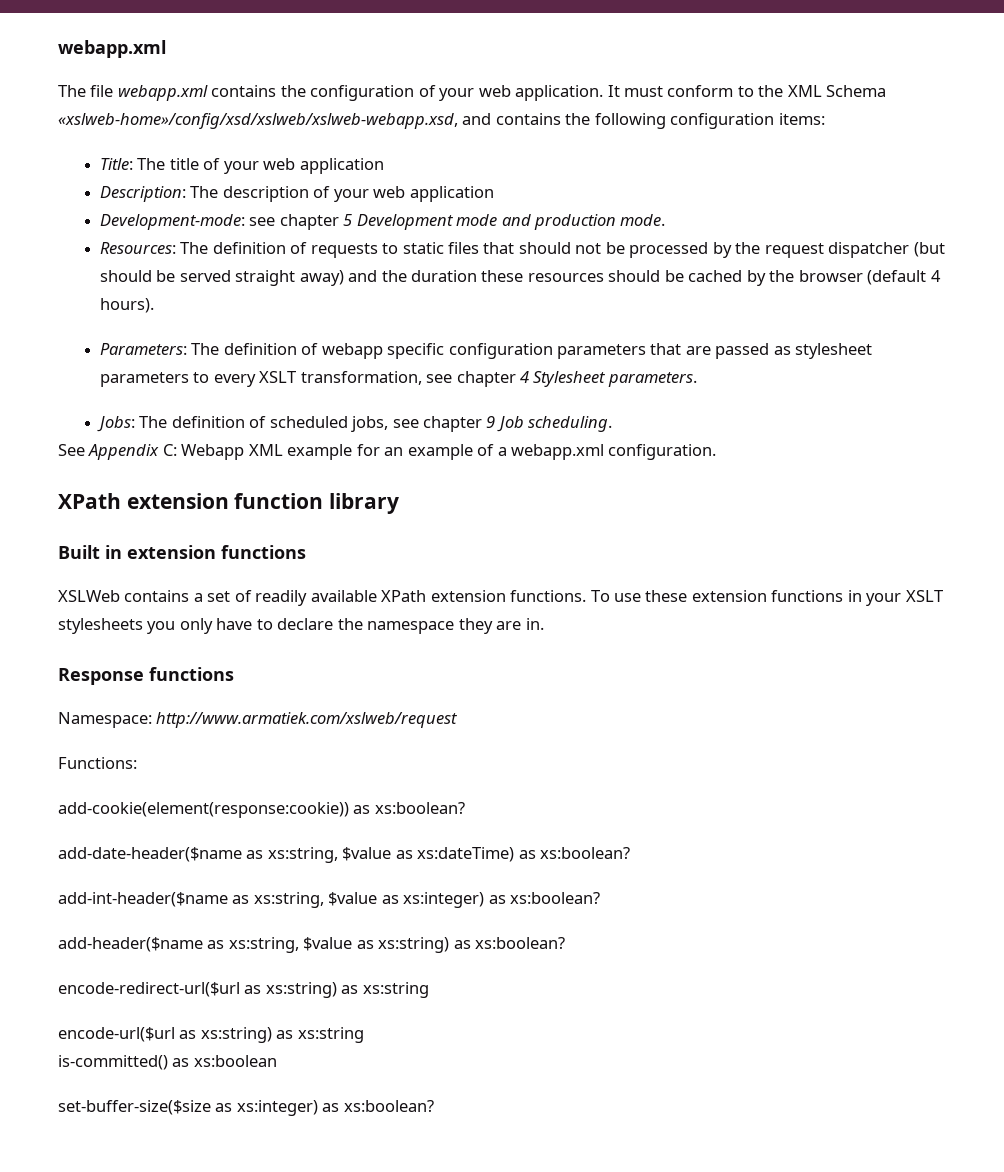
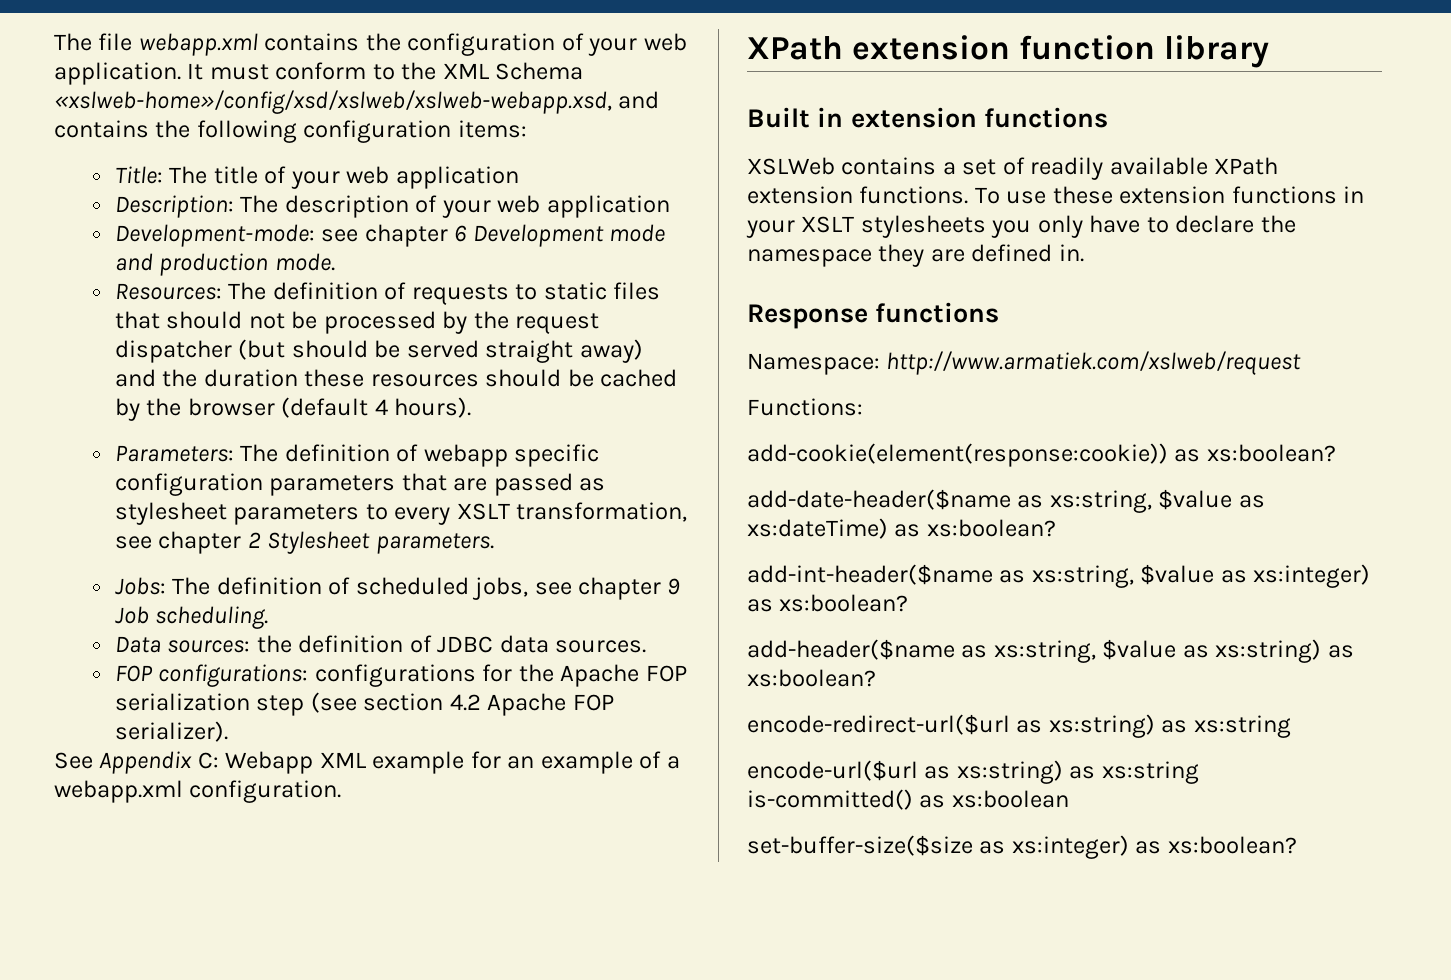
[58,40,166,58] webapp.xml // -> (54, 42) none
[343,214,353,226] 5 -> [454,225,468,242] 6
[519,371,529,383] 4 -> [247,532,261,548] 2
(613, 424) none -> [114,635,646,653] [114,664,687,687] [114,692,614,716] [114,721,228,742] // Data sources: the definition of JDBC data sources. // FOP configurations: configurations for the Apache FOP serialization step (see section 4.2 Apache FOP serializer).
(522, 625) none -> [971,244,1053,262] defined

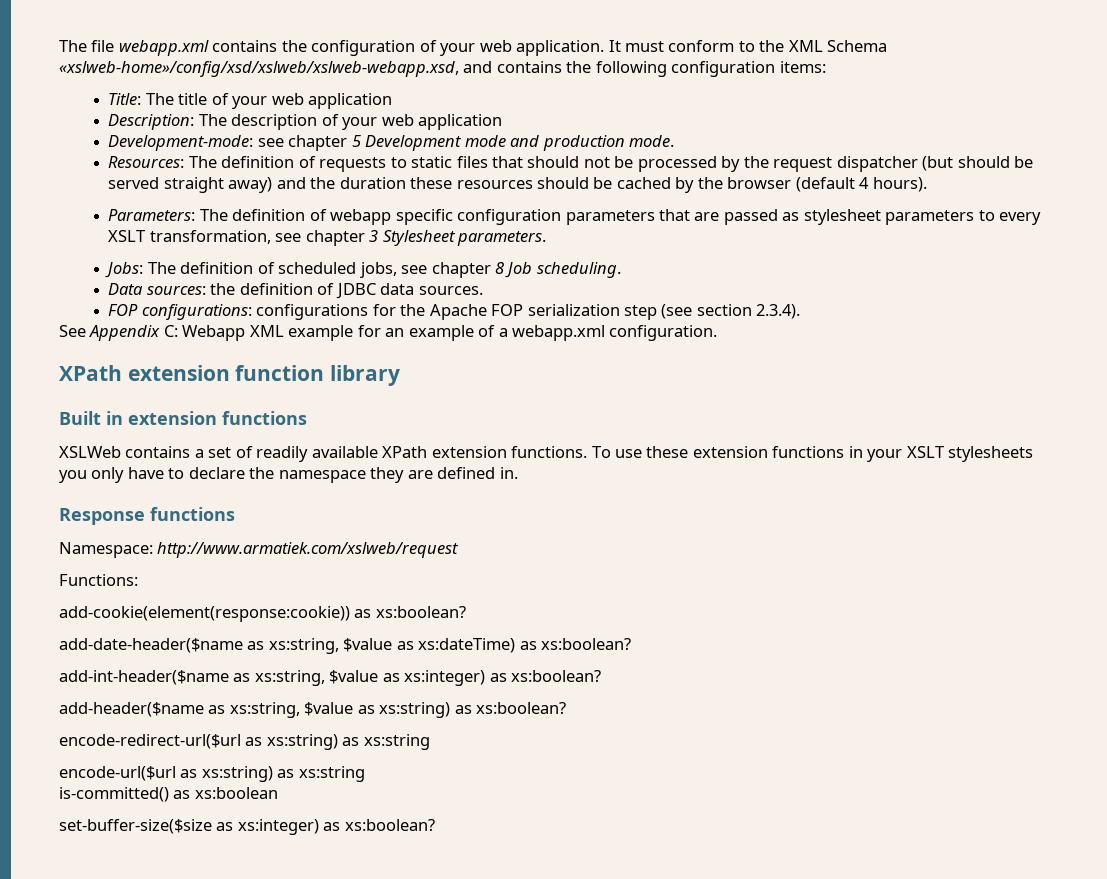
[454,225,468,242] 6 -> [351,135,361,147] 5
[247,532,261,548] 2 -> [369,230,379,242] 3
[667,578,681,595] 9 -> [495,262,505,274] 8
[449,693,614,716] [114,721,228,742] 4.2 Apache FOP serializer). -> [756,304,801,319] 2.3.4).

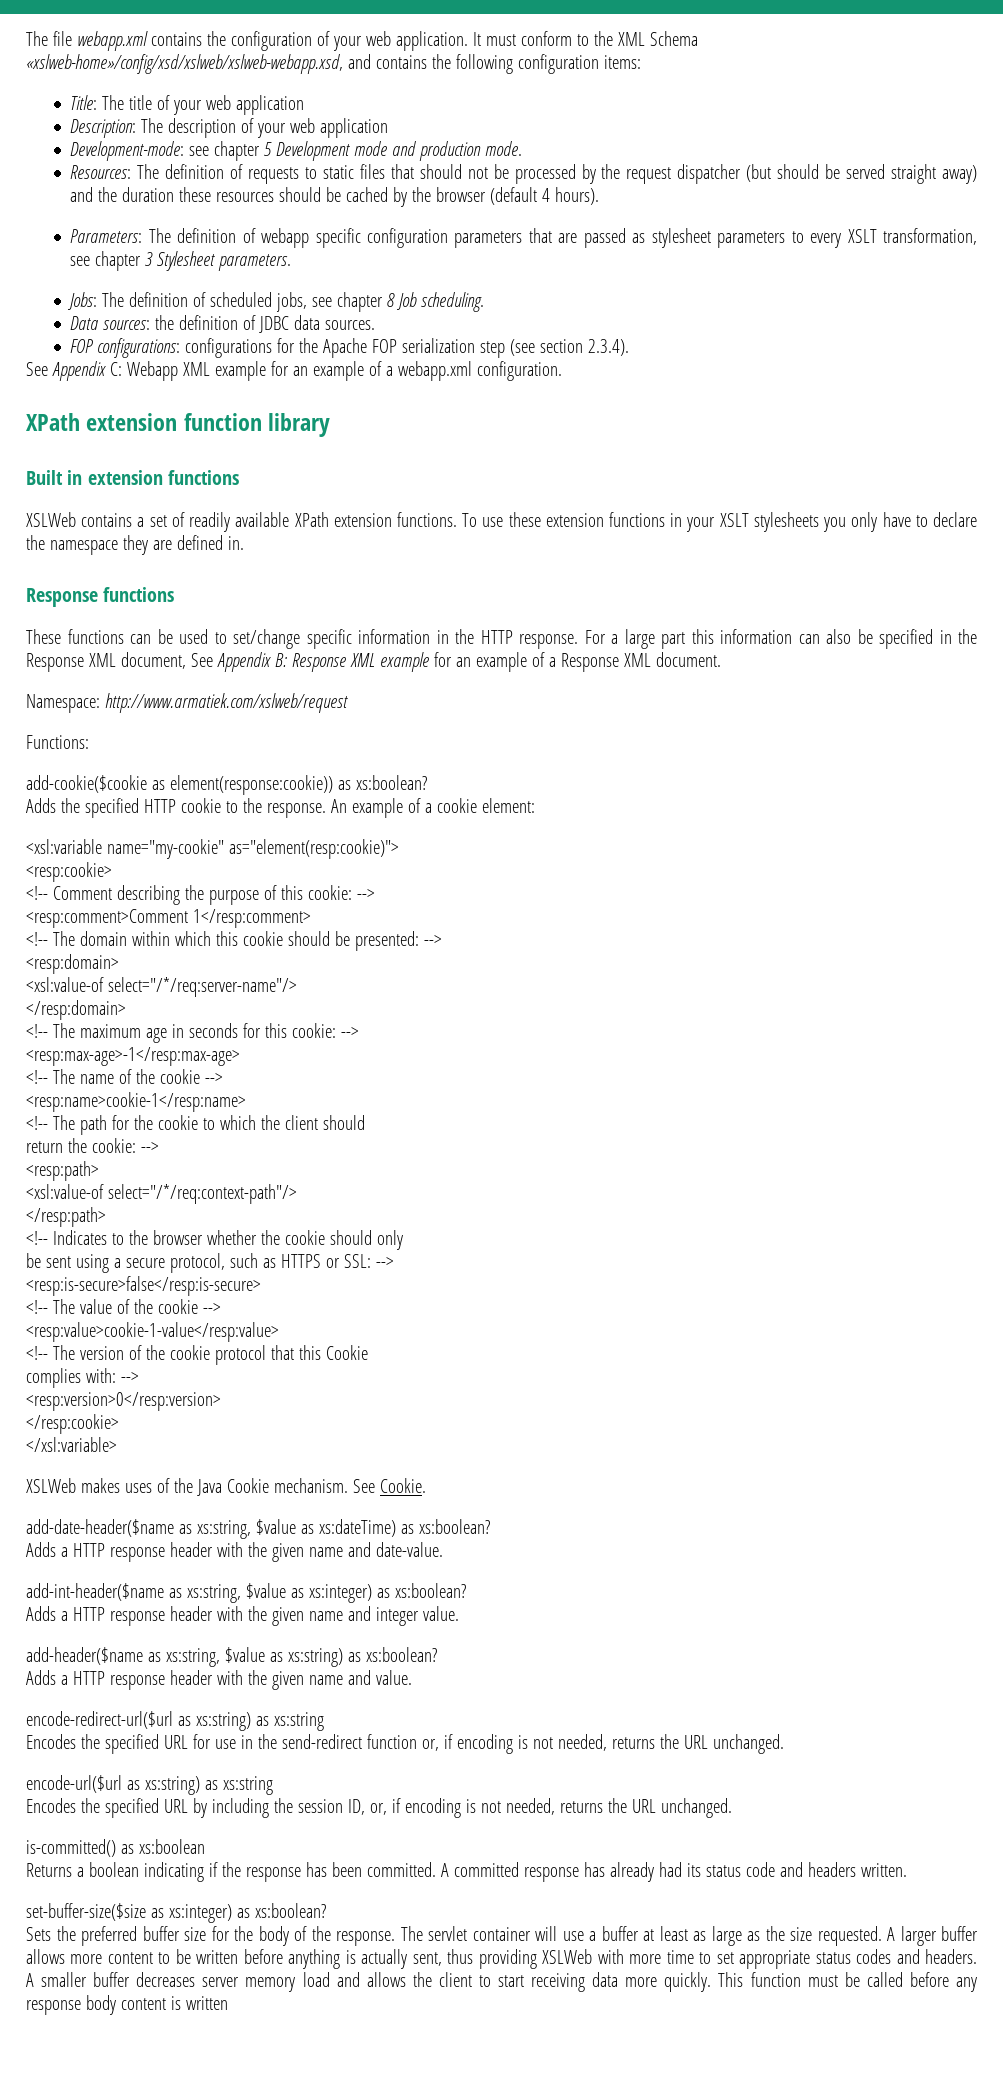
(235, 514) none -> [26,629,977,649] [26,652,721,672] // These functions can be used to set/change specific information in the HTTP response. For a large part this information can also be specified in the Response XML document, See Appendix B: Response XML example for an example of a Response XML document.
[59,606,466,622] add-cookie(element(response:cookie)) as xs:boolean? -> [26,775,427,795] [26,798,535,818] [26,839,399,859] [26,862,112,882] [26,885,375,905] [26,909,311,928] [26,931,442,951] [26,954,119,974] [26,977,297,997] [26,1000,126,1020] [26,1023,359,1043] [26,1047,240,1066] [26,1069,223,1084] [26,1092,246,1112] [26,1115,365,1135] [26,1138,159,1153] [26,1161,99,1181] [26,1184,297,1204] [26,1207,106,1227] [26,1230,403,1250] [26,1253,394,1273] [26,1276,261,1296] [26,1299,221,1314] [26,1322,279,1342] [26,1345,368,1365] [26,1368,139,1388] [26,1392,221,1411] [26,1414,119,1434] [26,1437,117,1452] [26,1478,426,1496] add-cookie($cookie as element(response:cookie)) as xs:boolean? // Adds the specified HTTP cookie to the response. An example of a cookie element: // <xsl:variable name="my-cookie" as="element(resp:cookie)"> // <resp:cookie> // <!-- Comment describing the purpose of this cookie: --> // <resp:comment>Comment 1</resp:comment> // <!-- The domain within which this cookie should be presented: --> // <resp:domain> // <xsl:value-of select="/*/req:server-name"/> // </resp:domain> // <!-- The maximum age in seconds for this cookie: --> // <resp:max-age>-1</resp:max-age> // <!-- The name of the cookie --> // <resp:name>cookie-1</resp:name> // <!-- The path for the cookie to which the client should // return the cookie: --> // <resp:path> // <xsl:value-of select="/*/req:context-path"/> // </resp:path> // <!-- Indicates to the browser whether the cookie should only // be sent using a secure protocol, such as HTTPS or SSL: --> // <resp:is-secure>false</resp:is-secure> // <!-- The value of the cookie --> // <resp:value>cookie-1-value</resp:value> // <!-- The version of the cookie protocol that this Cookie // complies with: --> // <resp:version>0</resp:version> // </resp:cookie> // </xsl:variable> // XSLWeb makes uses of the Java Cookie mechanism. See Cookie.
(632, 644) none -> [26,1542,443,1562] // Adds a HTTP response header with the given name and date-value.
(602, 676) none -> [26,1606,459,1626] // Adds a HTTP response header with the given name and integer value.
(567, 708) none -> [26,1670,412,1690] // Adds a HTTP response header with the given name and value.
(430, 742) none -> [26,1734,784,1754] // Encodes the specified URL for use in the send-redirect function or, if encoding is not needed, returns the URL unchanged.
[59,787,278,802] is-committed() as xs:boolean -> [26,1798,732,1818] [26,1839,205,1857] [26,1862,907,1882] Encodes the specified URL by including the session ID, or, if encoding is not needed, returns the URL unchanged. // is-committed() as xs:boolean // Returns a boolean indicating if the response has been committed. A committed response has already had its status code and headers written.
(435, 825) none -> [26,1926,978,1946] [26,1949,978,1969] [26,1972,978,1992] [26,1995,228,2015] // Sets the preferred buffer size for the body of the response. The servlet container will use a buffer at least as large as the size requested. A larger buffer allows more content to be written before anything is actually sent, thus providing XSLWeb with more time to set appropriate status codes and headers. A smaller buffer decreases server memory load and allows the client to start receiving data more quickly. This function must be called before any response body content is written

